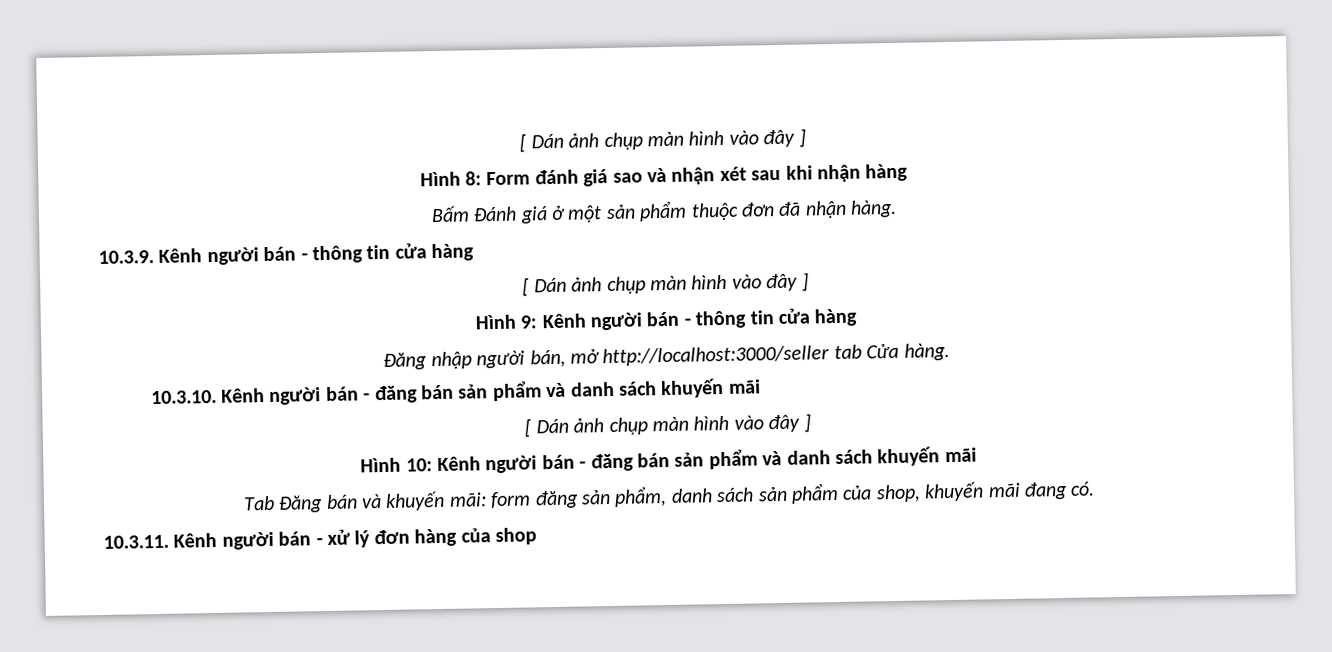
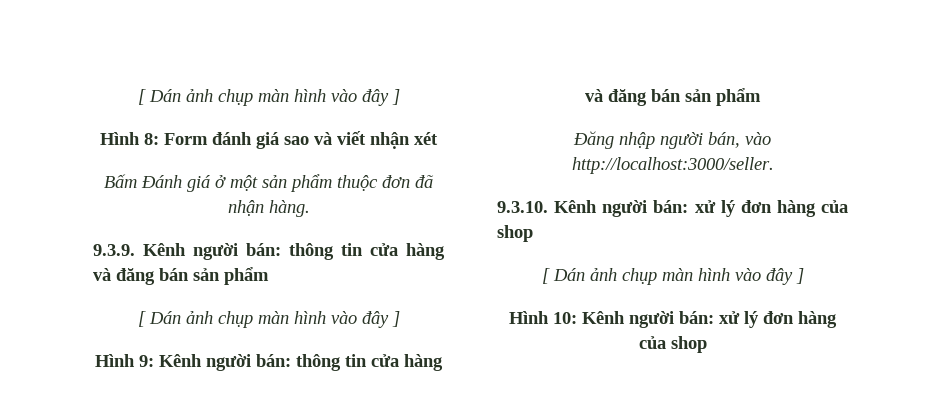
(667, 175) none -> [337,131,366,145] viết
[751,163,909,183] sau khi nhận hàng -> (438, 138) none
[98,243,475,266] 10.3.9. Kênh người bán - thông tin cửa hàng -> [93,243,445,260] [93,267,269,285] 9.3.9. Kênh người bán: thông tin cửa hàng và đăng bán sản phẩm
[646,308,859,329] bán - thông tin cửa hàng -> [256,354,443,371] [585,88,761,106] bán: thông tin cửa hàng và đăng bán sản phẩm
[569,343,950,367] [150,377,761,406] mở http://localhost:3000/seller tab Cửa hàng. // 10.3.10. Kênh người bán - đăng bán sản phẩm và danh sách khuyến mãi -> [745,132,771,145] [571,157,774,174] [497,200,848,217] [497,225,533,242] vào http://localhost:3000/seller. // 9.3.10. Kênh người bán: xử lý đơn hàng của shop
[541,446,977,472] [242,481,1096,513] [103,531,323,550] bán - đăng bán sản phẩm và danh sách khuyến mãi // Tab Đăng bán và khuyến mãi: form đăng sản phẩm, danh sách sản phẩm của shop, khuyến mãi đang có. // 10.3.11. Kênh người bán - -> [679,311,714,324] bán:

